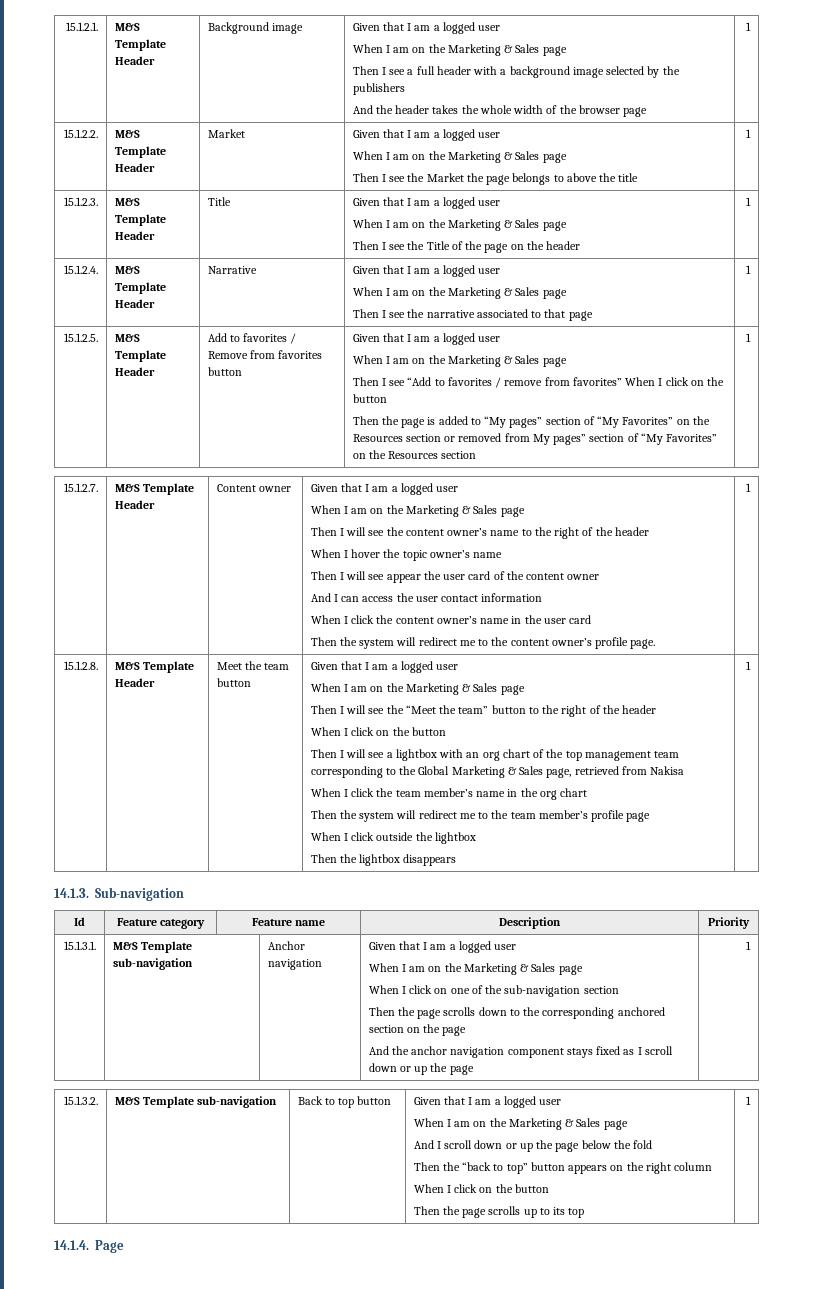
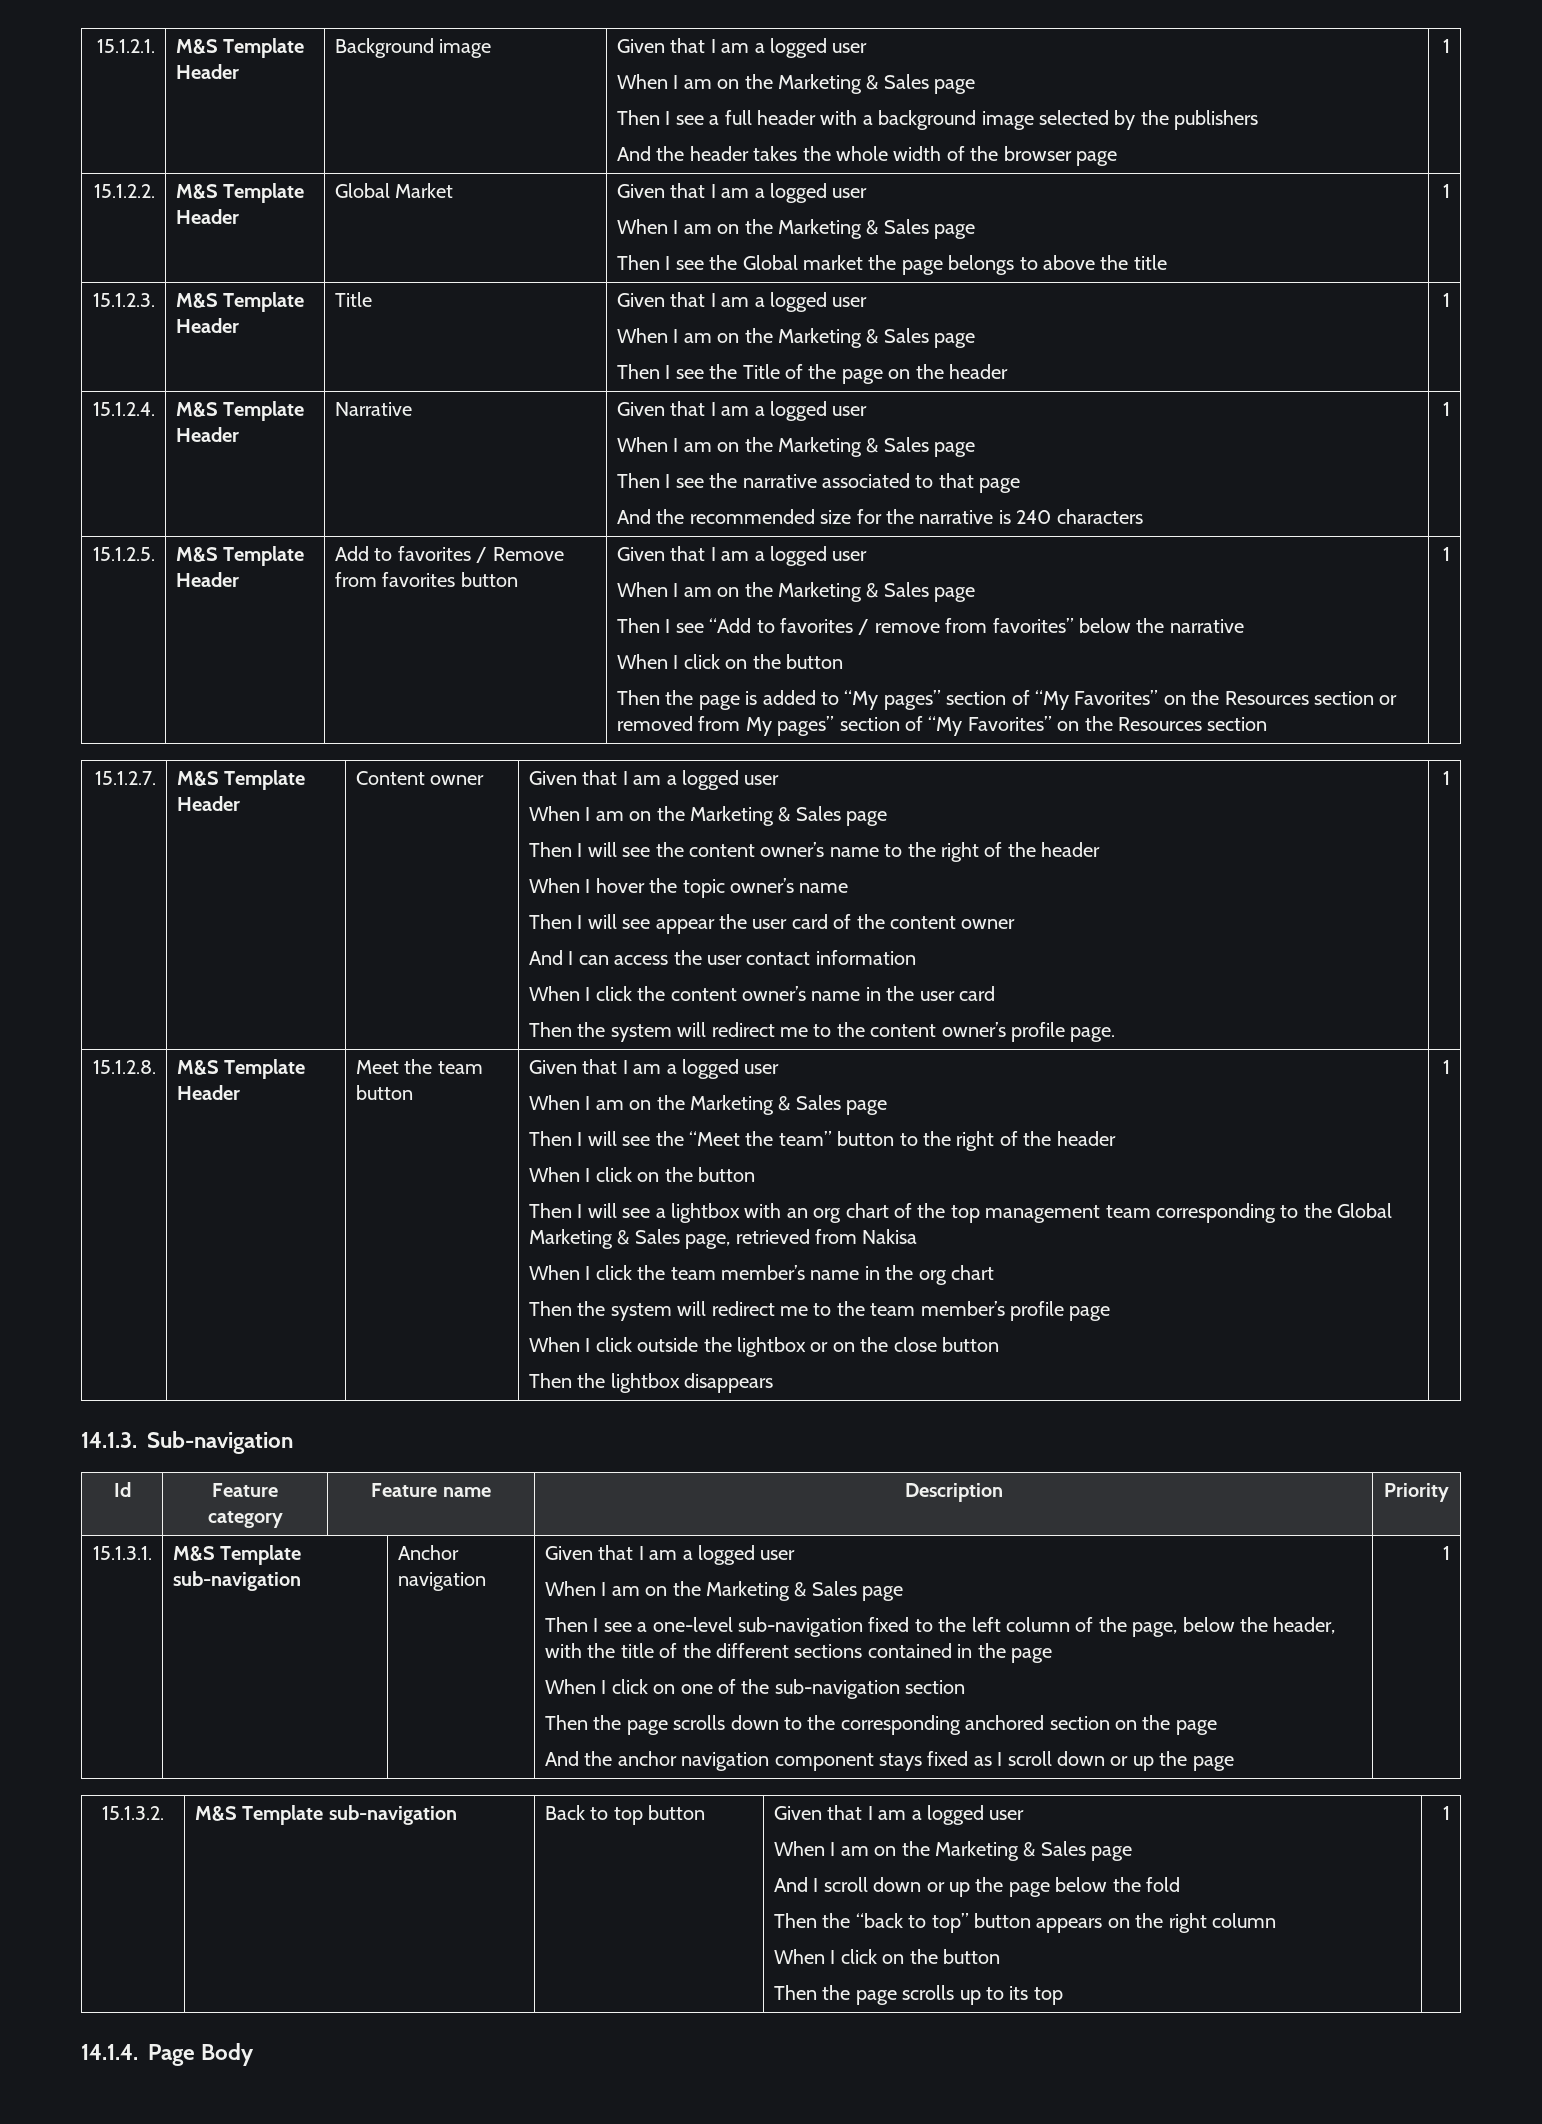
(155, 167) none -> [334,183,390,198] Global
[426,173,464,182] Market -> [742,255,863,270] Global market
(593, 316) none -> [616,509,1143,524] // And the recommended size for the narrative is 240 characters
(622, 381) none -> [1078,618,1244,633] below the narrative //
(476, 838) none -> [810,1337,999,1352] or on the close button
(583, 970) none -> [544,1617,1336,1637] [544,1643,1052,1663] // Then I see a one-level sub-navigation fixed to the left column of the page, below the header, with the title of the different sections contained in the page
(124, 1246) none -> [201,2043,255,2066] Body

